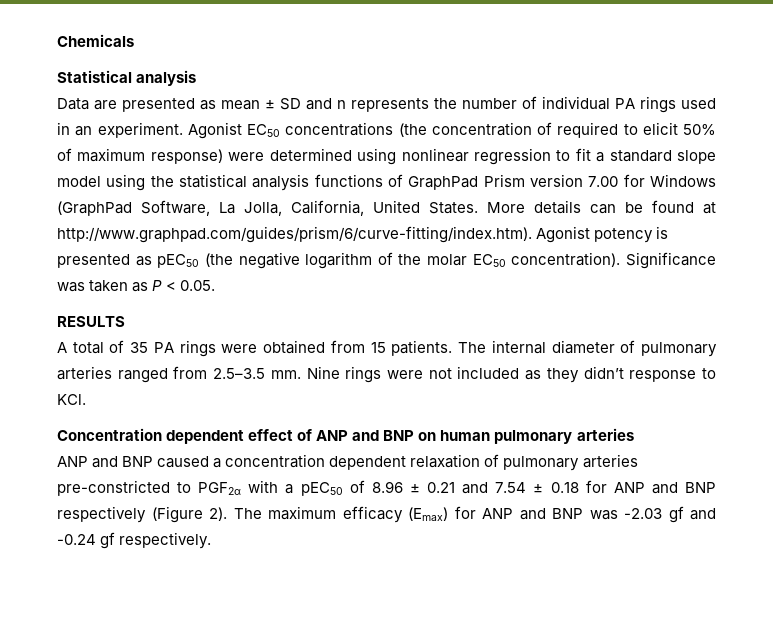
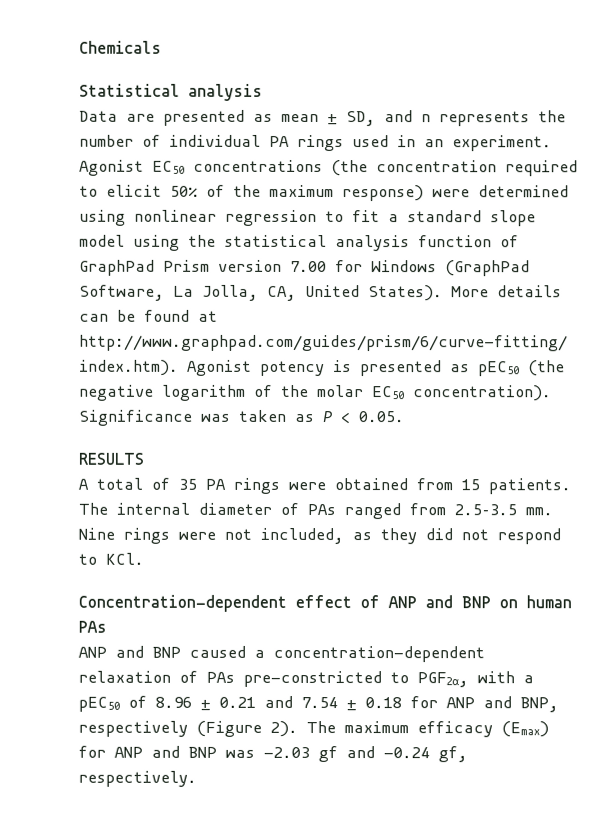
[280,98,301,110] SD -> [346,111,376,127] SD,
[537,122,552,135] of -> (497, 166) none
(72, 154) none -> [233,184,261,197] the
[314,174,383,187] functions -> [418,235,492,248] function
[291,200,478,216] California, United States. -> [267,285,443,302] CA, United States).
[641,342,718,357] [57,366,112,380] pulmonary arteries -> [307,504,336,516] PAs
[457,366,520,379] included -> [260,527,344,545] included,
[583,366,697,382] didn’t response -> [425,528,561,545] did not respond
[57,428,245,444] Concentration dependent -> [78,594,287,612] Concentration-dependent
[494,428,634,444] pulmonary arteries -> [78,620,107,633] PAs
[225,454,638,471] concentration dependent relaxation of pulmonary arteries -> [273,645,485,663] [78,670,235,683] concentration-dependent relaxation of PAs
[198,482,242,495] PGF2α -> [417,672,469,688] PGF2α,
[685,482,717,493] BNP -> [520,697,559,713] BNP,
[100,532,116,549] gf -> [438,746,468,763] gf,

